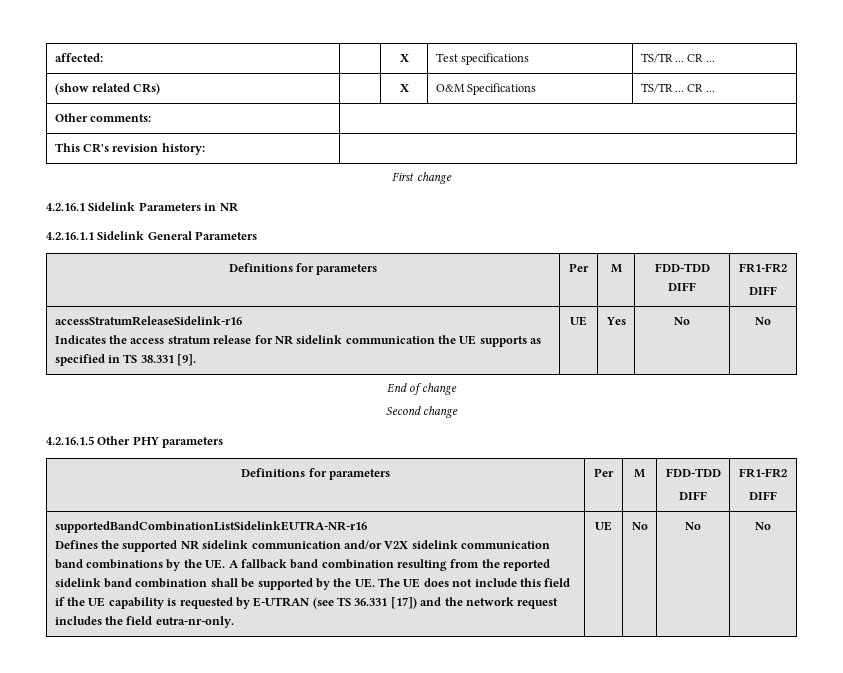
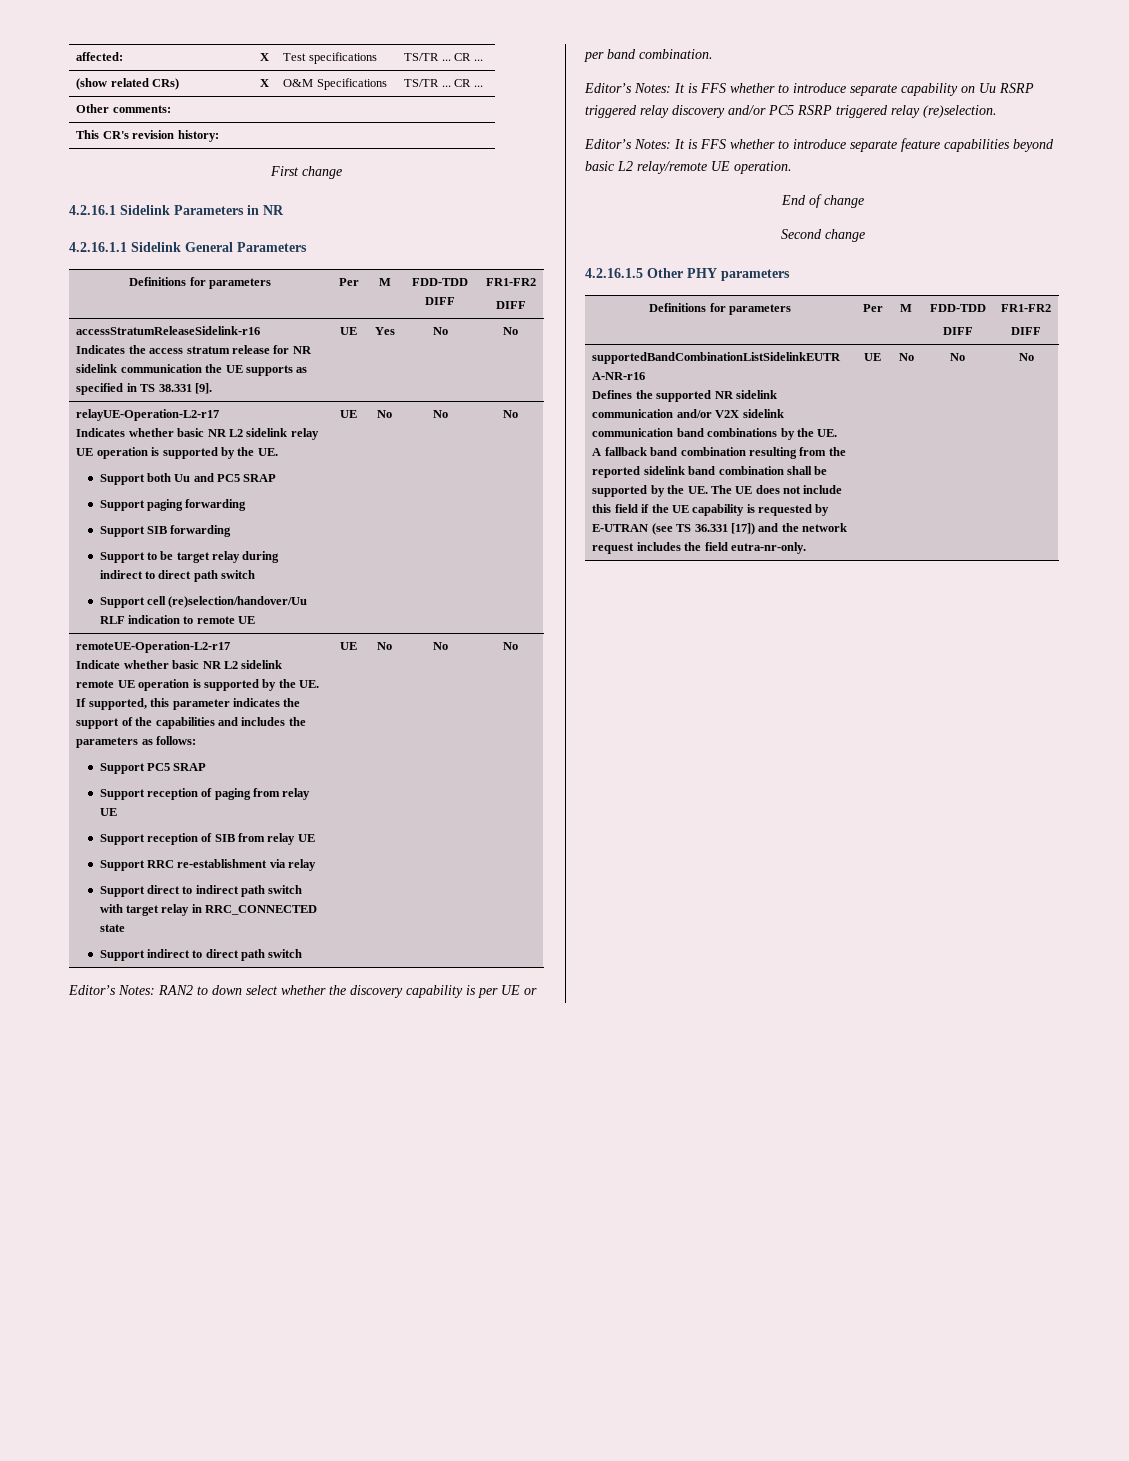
(771, 321) none -> [76,409,220,421] [76,428,319,440] [76,447,278,459] [99,473,277,485] [99,499,247,511] [99,525,232,537] [99,551,280,563] [99,570,255,582] [99,596,308,608] [99,615,255,624] [340,410,357,418] [377,410,392,418] [432,410,448,418] [503,410,518,418] [76,641,231,653] [76,660,283,669] [76,679,320,691] [76,698,301,710] [76,717,306,729] [76,736,197,748] [99,763,207,774] [99,788,311,800] [99,808,117,816] [99,833,315,845] [99,859,316,871] [99,885,303,897] [99,904,317,916] [99,924,125,932] [99,949,303,961] [340,642,357,650] [377,642,392,650] [432,642,448,650] [503,642,518,650] [68,985,537,998] [584,49,713,62] [584,83,1034,96] [585,105,997,118] [584,138,1054,152] [585,161,792,174] // relayUE-Operation-L2-r17 // Indicates whether basic NR L2 sidelink relay UE operation is supported by the UE. // Support both Uu and PC5 SRAP // Support paging forwarding // Support SIB forwarding // Support to be target relay during indirect to direct path switch // Support cell (re)selection/handover/Uu RLF indication to remote UE | UE | No | No | No // remoteUE-Operation-L2-r17 // Indicate whether basic NR L2 sidelink remote UE operation is supported by the UE. If supported, this parameter indicates the support of the capabilities and includes the parameters as follows: // Support PC5 SRAP // Support reception of paging from relay UE // Support reception of SIB from relay UE // Support RRC re-establishment via relay // Support direct to indirect path switch with target relay in RRC_CONNECTED state // Support indirect to direct path switch | UE | No | No | No // Editor’s Notes: RAN2 to down select whether the discovery capability is per UE or per band combination. // Editor’s Notes: It is FFS whether to introduce separate capability on Uu RSRP triggered relay discovery and/or PC5 RSRP triggered relay (re)selection. // Editor’s Notes: It is FFS whether to introduce separate feature capabilities beyond basic L2 relay/remote UE operation.

